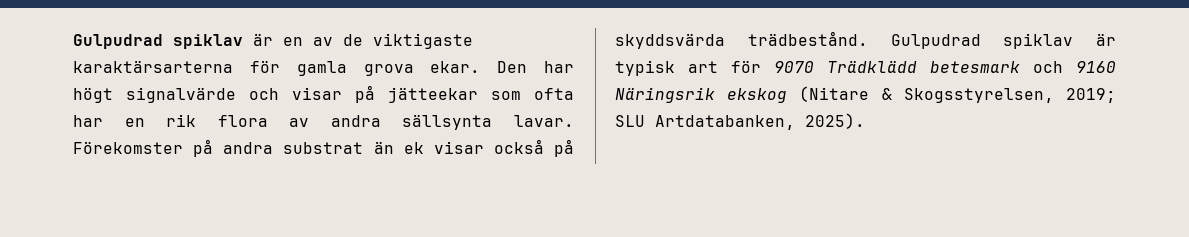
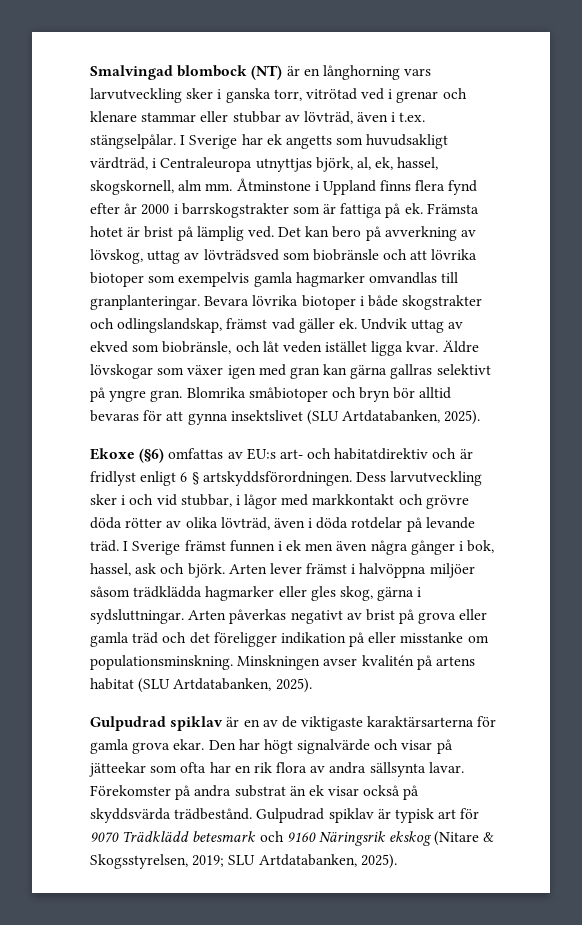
(73, 41) none -> [90,65,432,80] [90,88,467,103] [90,111,426,124] [90,134,449,149] [90,157,439,172] [90,178,478,195] [90,203,479,218] [90,226,477,241] [90,249,478,264] [90,272,459,287] [90,295,483,310] [90,318,464,333] [90,340,479,356] [90,364,491,379] [90,387,452,402] [90,410,481,425] [90,448,473,463] [90,471,483,486] [90,494,469,509] [90,517,475,532] [90,540,495,555] [90,563,475,578] [90,586,422,601] [90,609,488,624] [90,632,489,647] [90,655,475,670] [90,678,312,693] Smalvingad blombock (NT) är en långhorning vars larvutveckling sker i ganska torr, vitrötad ved i grenar och klenare stammar eller stubbar av lövträd, även i t.ex. stängselpålar. I Sverige har ek angetts som huvudsakligt värdträd, i Centraleuropa utnyttjas björk, al, ek, hassel, skogskornell, alm mm. Åtminstone i Uppland finns flera fynd efter år 2000 i barrskogstrakter som är fattiga på ek. Främsta hotet är brist på lämplig ved. Det kan bero på avverkning av lövskog, uttag av lövträdsved som biobränsle och att lövrika biotoper som exempelvis gamla hagmarker omvandlas till granplanteringar. Bevara lövrika biotoper i både skogstrakter och odlingslandskap, främst vad gäller ek. Undvik uttag av ekved som biobränsle, och låt veden istället ligga kvar. Äldre lövskogar som växer igen med gran kan gärna gallras selektivt på yngre gran. Blomrika småbiotoper och bryn bör alltid bevaras för att gynna insektslivet (SLU Artdatabanken, 2025). // Ekoxe (§6) omfattas av EU:s art- och habitatdirektiv och är fridlyst enligt 6 § artskyddsförordningen. Dess larvutveckling sker i och vid stubbar, i lågor med markkontakt och grövre döda rötter av olika lövträd, även i döda rotdelar på levande träd. I Sverige främst funnen i ek men även några gånger i bok, hassel, ask och björk. Arten lever främst i halvöppna miljöer såsom trädklädda hagmarker eller gles skog, gärna i sydsluttningar. Arten påverkas negativt av brist på grova eller gamla träd och det föreligger indikation på eller misstanke om populationsminskning. Minskningen avser kvalitén på artens habitat (SLU Artdatabanken, 2025). //

